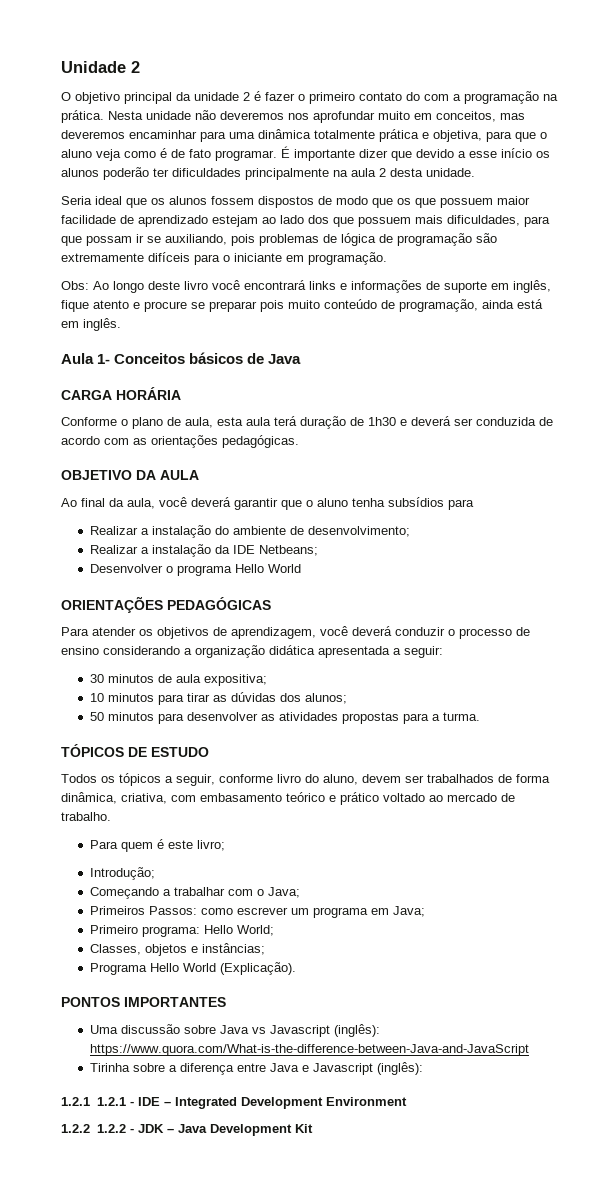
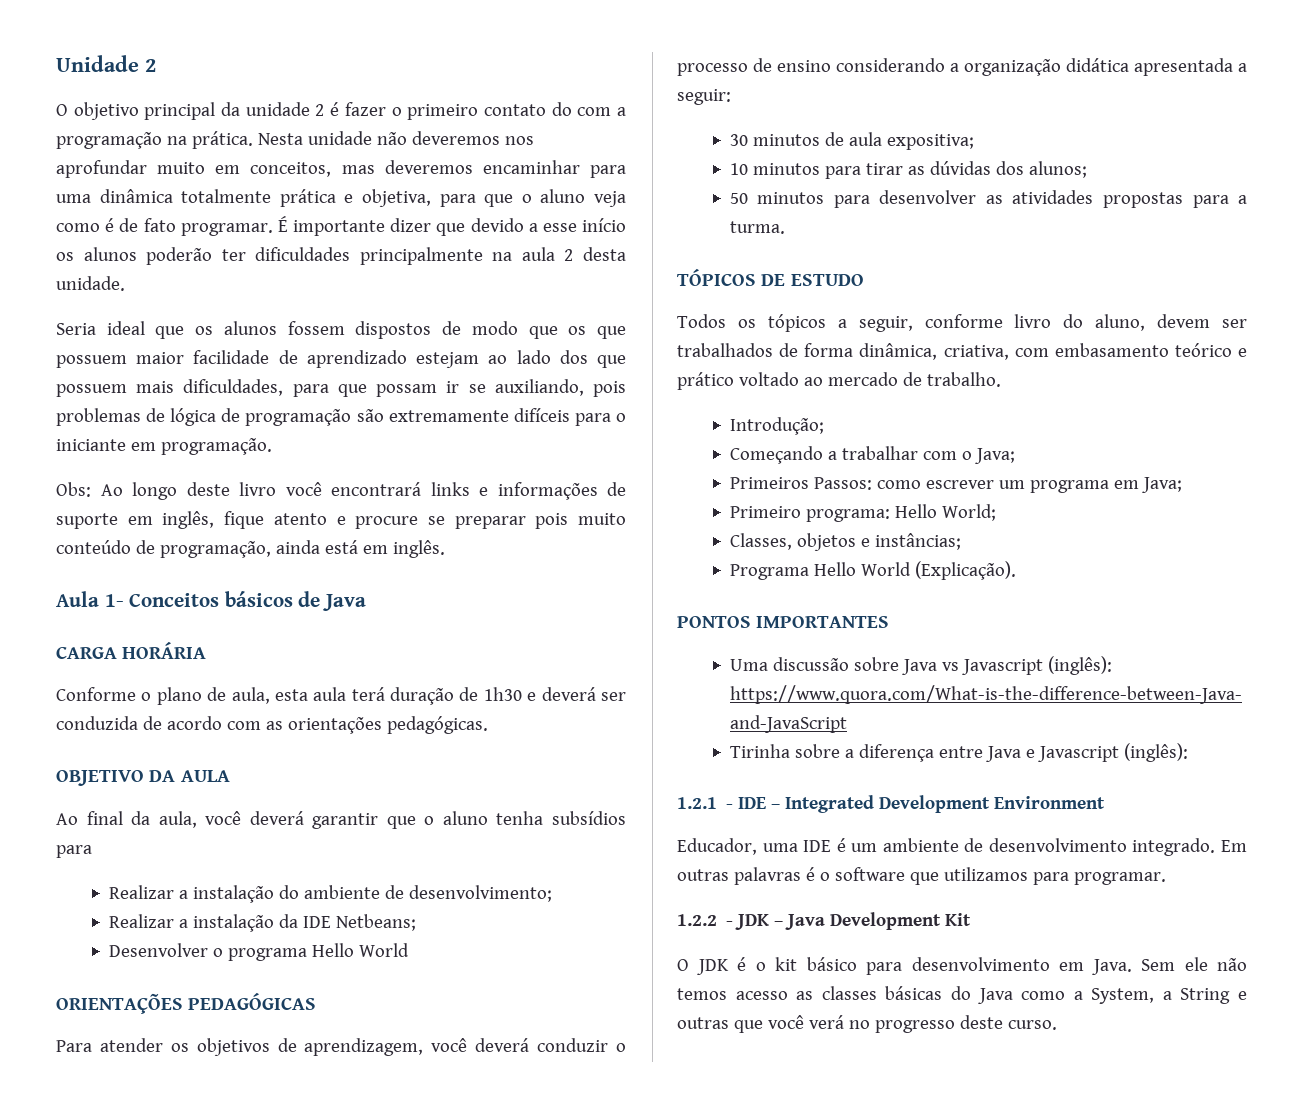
[89,839,225,852] // Para quem é este livro; -> (1001, 379) none
[96,1097,126,1106] 1.2.1 -> (717, 803) none
[61,1124,126,1133] // 1.2.2 1.2.2 -> [677,838,1247,856] [677,867,1166,885] [677,914,717,926] // Educador, uma IDE é um ambiente de desenvolvimento integrado. Em outras palavras é o software que utilizamos para programar. // 1.2.2
(313, 1128) none -> [677,957,1247,975] [677,986,1247,1004] [677,1015,1057,1033] // O JDK é o kit básico para desenvolvimento em Java. Sem ele não temos acesso as classes básicas do Java como a System, a String e outras que você verá no progresso deste curso.

